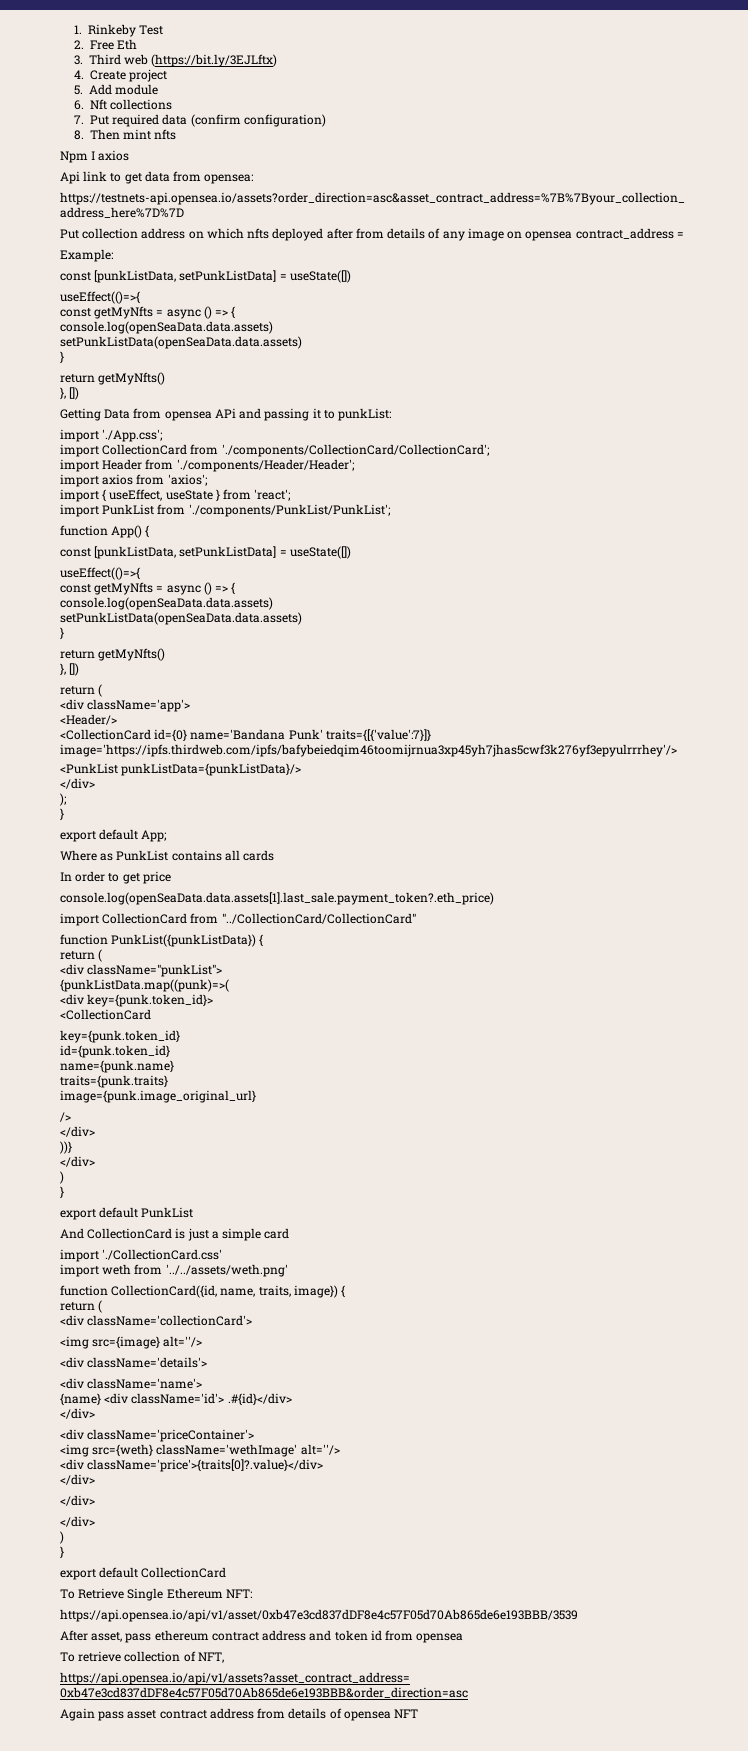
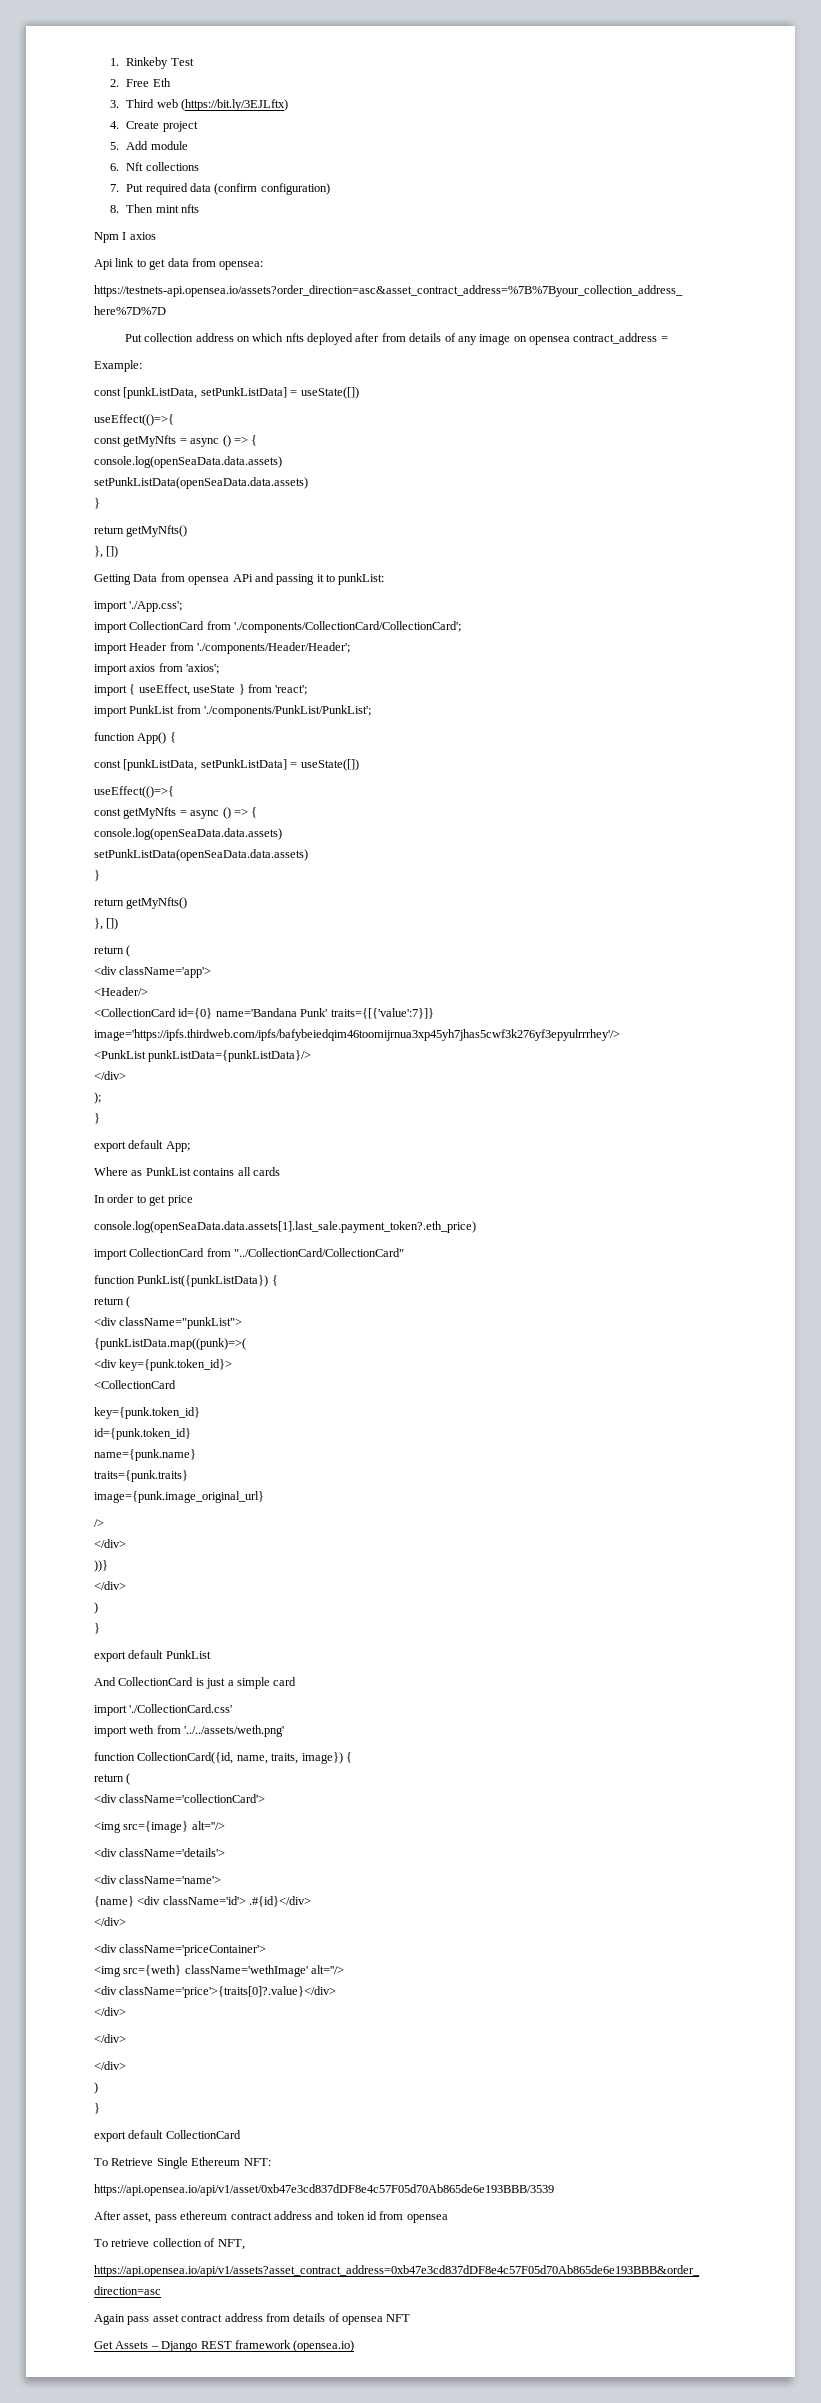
(419, 1713) none -> [94,2340,355,2352] // Get Assets – Django REST framework (opensea.io)

